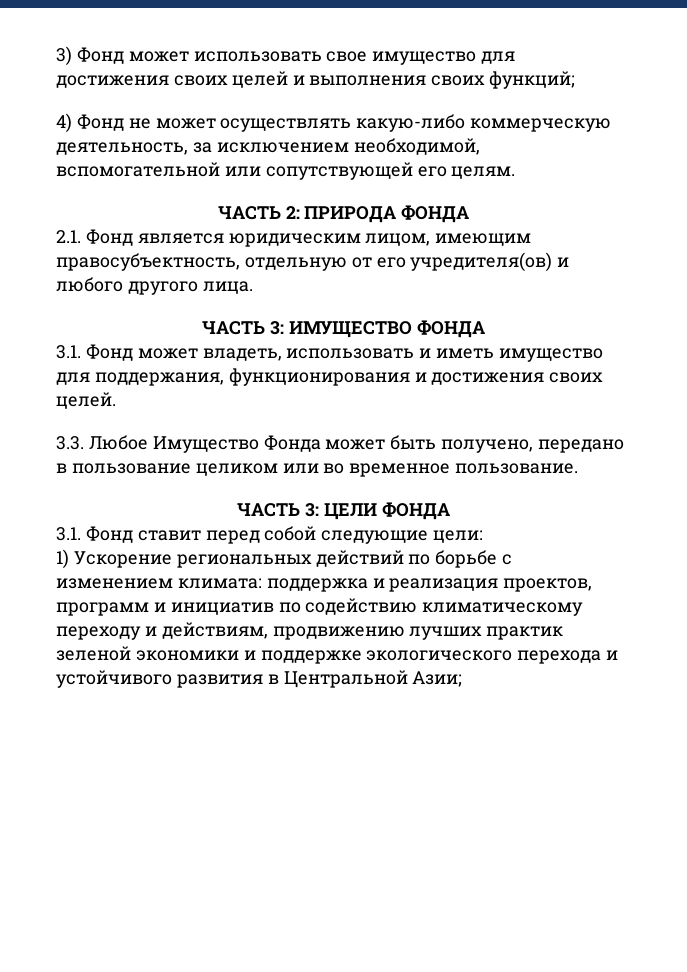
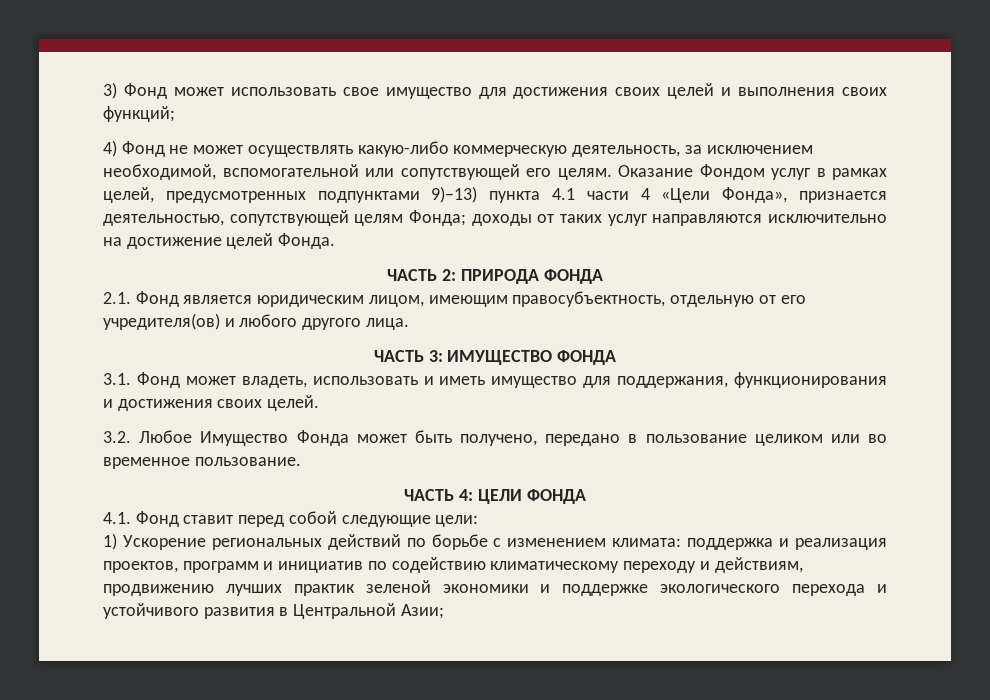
(516, 172) none -> [618,164,887,180] [103,186,887,203] [103,210,887,226] [103,233,336,249] Оказание Фондом услуг в рамках целей, предусмотренных подпунктами 9)–13) пункта 4.1 части 4 «Цели Фонда», признается деятельностью, сопутствующей целям Фонда; доходы от таких услуг направляются исключительно на достижение целей Фонда.
[56,436,84,450] 3.3. -> [103,431,131,443] 3.2.
[305,503,320,517] 3: -> [459,489,474,501] 4:
[56,527,81,541] 3.1. -> [103,512,131,524] 4.1.

